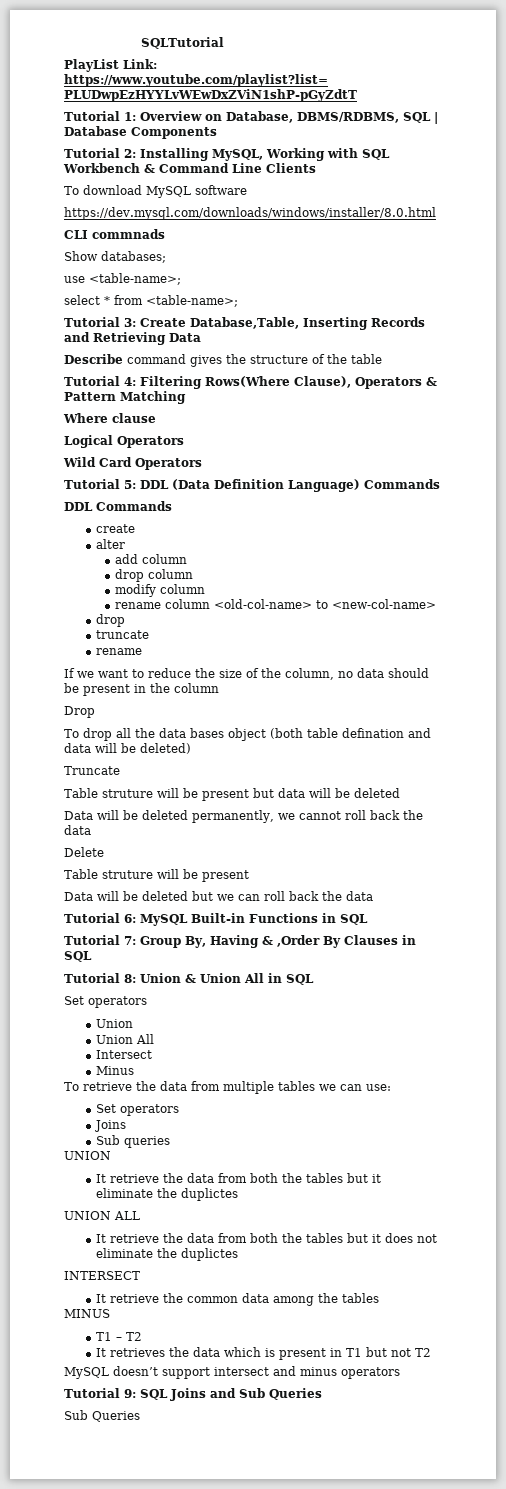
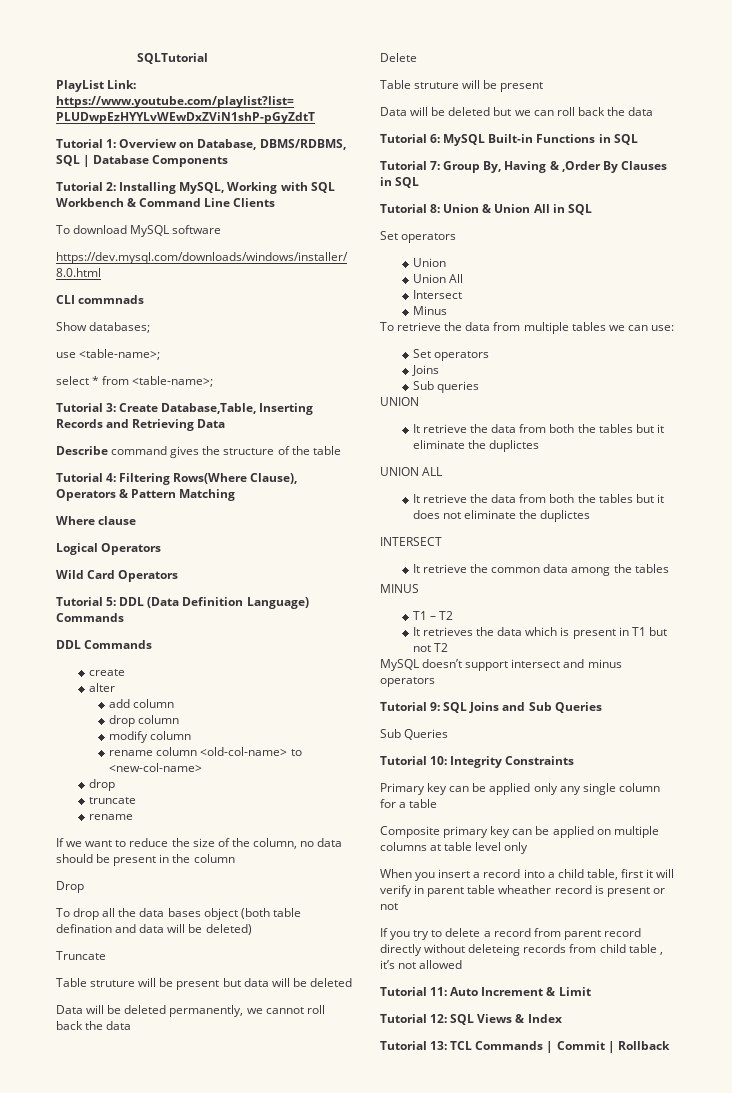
(140, 1416) none -> [380,756,575,768] [380,783,660,795] [380,799,438,808] [380,826,659,838] [380,842,529,854] [380,869,675,881] [380,885,665,897] [380,903,398,910] [380,928,641,940] [380,944,663,956] [380,960,463,969] [380,987,591,996] [380,1014,562,1025] [380,1041,670,1053] // Tutorial 10: Integrity Constraints // Primary key can be applied only any single column for a table // Composite primary key can be applied on multiple columns at table level only // When you insert a record into a child table, first it will verify in parent table wheather record is present or not // If you try to delete a record from parent record directly without deleteing records from child table , it’s not allowed // Tutorial 11: Auto Increment & Limit // Tutorial 12: SQL Views & Index // Tutorial 13: TCL Commands | Commit | Rollback

